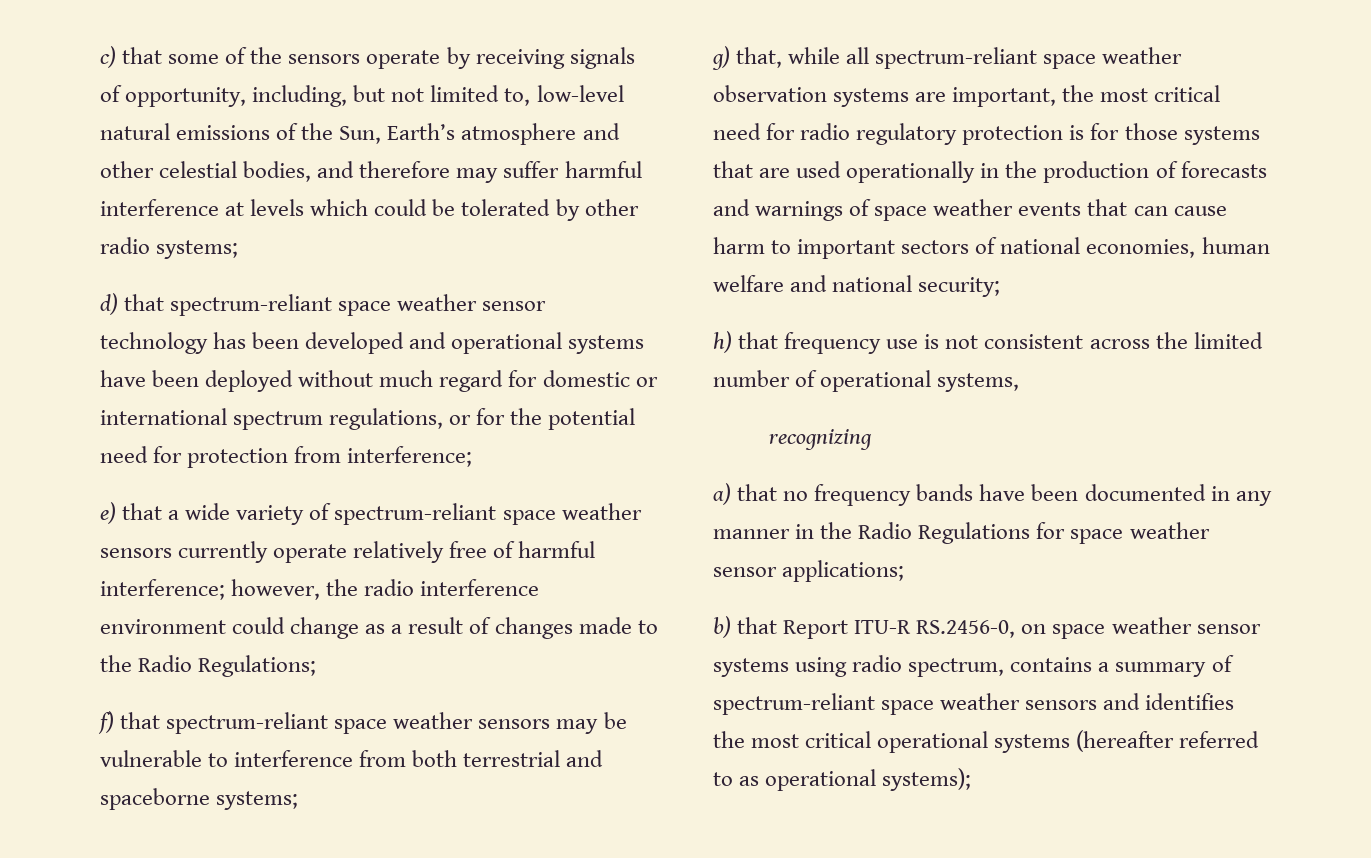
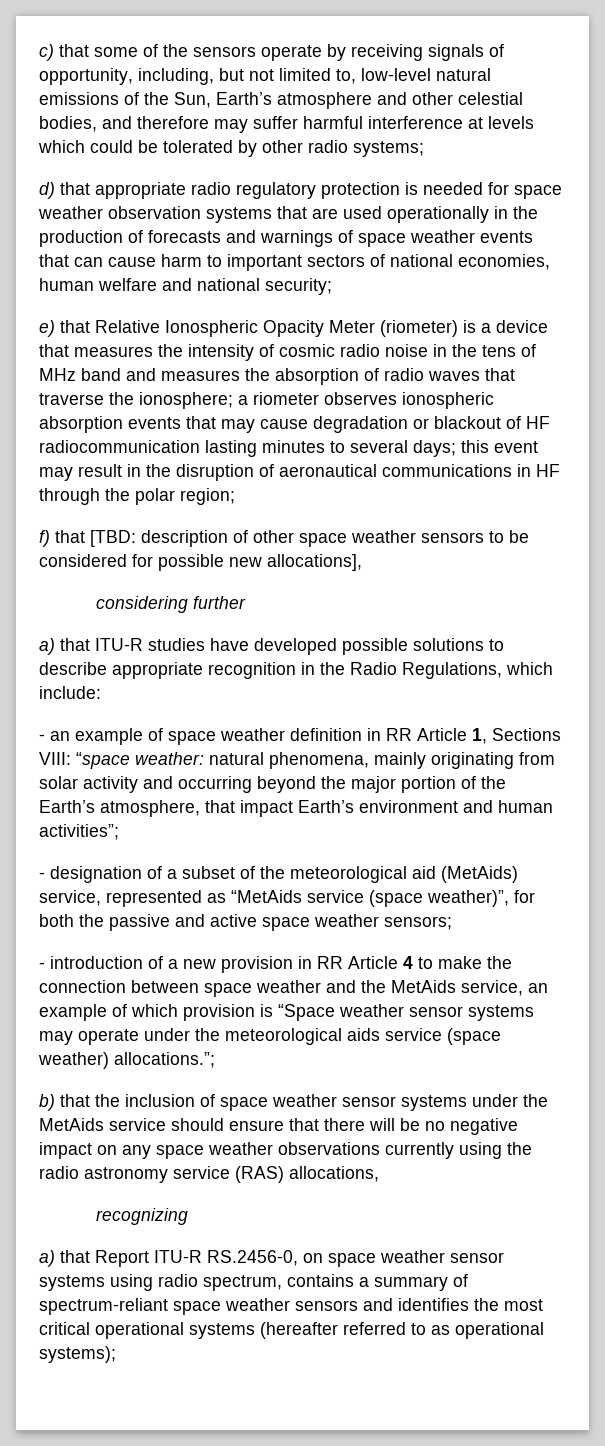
[170,294,547,316] [100,332,645,354] [100,370,658,392] [100,408,636,430] [100,446,473,468] [100,502,642,525] [100,541,596,563] [100,579,540,600] [100,617,658,639] [100,655,317,677] [98,711,627,734] [100,750,604,767] [100,788,299,810] [712,46,1183,70] [713,85,1221,107] [713,123,1178,145] spectrum-reliant space weather sensor technology has been developed and operational systems have been deployed without much regard for domestic or international spectrum regulations, or for the potential need for protection from interference; // e) that a wide variety of spectrum-reliant space weather sensors currently operate relatively free of harmful interference; however, the radio interference environment could change as a result of changes made to the Radio Regulations; // f) that spectrum-reliant space weather sensors may be vulnerable to interference from both terrestrial and spaceborne systems; // g) that, while all spectrum-reliant space weather observation systems are important, the most critical need for radio regulatory protection is for those -> [95,182,562,199] [38,206,201,219] appropriate radio regulatory protection is needed for space weather observation
[713,331,1263,354] [713,370,1020,392] [768,429,872,450] [713,483,1272,506] [713,522,1210,544] [713,560,905,582] [713,616,731,638] h) that frequency use is not consistent across the limited number of operational systems, // recognizing // a) that no frequency bands have been documented in any manner in the Radio Regulations for space weather sensor applications; // b) -> [39,320,548,337] [39,344,536,361] [39,368,515,385] [39,392,494,409] [39,416,550,433] [39,440,538,457] [39,464,560,481] [39,488,235,505] [39,530,529,547] [39,554,362,571] [96,596,247,613] [39,638,504,655] [39,662,553,679] [39,686,101,699] [39,728,561,745] [39,752,555,769] [39,776,506,793] [39,800,553,817] [39,824,119,840] [39,866,518,883] [39,890,535,907] [39,914,452,931] [39,956,512,973] [39,980,548,997] [39,1004,534,1021] [39,1028,501,1045] [38,1052,215,1069] [39,1094,548,1111] [39,1118,518,1135] [39,1142,532,1159] [39,1166,379,1183] [96,1208,189,1225] [39,1250,55,1267] e) that Relative Ionospheric Opacity Meter (riometer) is a device that measures the intensity of cosmic radio noise in the tens of MHz band and measures the absorption of radio waves that traverse the ionosphere; a riometer observes ionospheric absorption events that may cause degradation or blackout of HF radiocommunication lasting minutes to several days; this event may result in the disruption of aeronautical communications in HF through the polar region; // f) that [TBD: description of other space weather sensors to be considered for possible new allocations], // considering further // a) that ITU-R studies have developed possible solutions to describe appropriate recognition in the Radio Regulations, which include: // - an example of space weather definition in RR Article 1, Sections VIII: “space weather: natural phenomena, mainly originating from solar activity and occurring beyond the major portion of the Earth’s atmosphere, that impact Earth’s environment and human activities”; // - designation of a subset of the meteorological aid (MetAids) service, represented as “MetAids service (space weather)”, for both the passive and active space weather sensors; // - introduction of a new provision in RR Article 4 to make the connection between space weather and the MetAids service, an example of which provision is “Space weather sensor systems may operate under the meteorological aids service (space weather) allocations.”; // b) that the inclusion of space weather sensor systems under the MetAids service should ensure that there will be no negative impact on any space weather observations currently using the radio astronomy service (RAS) allocations, // recognizing // a)

